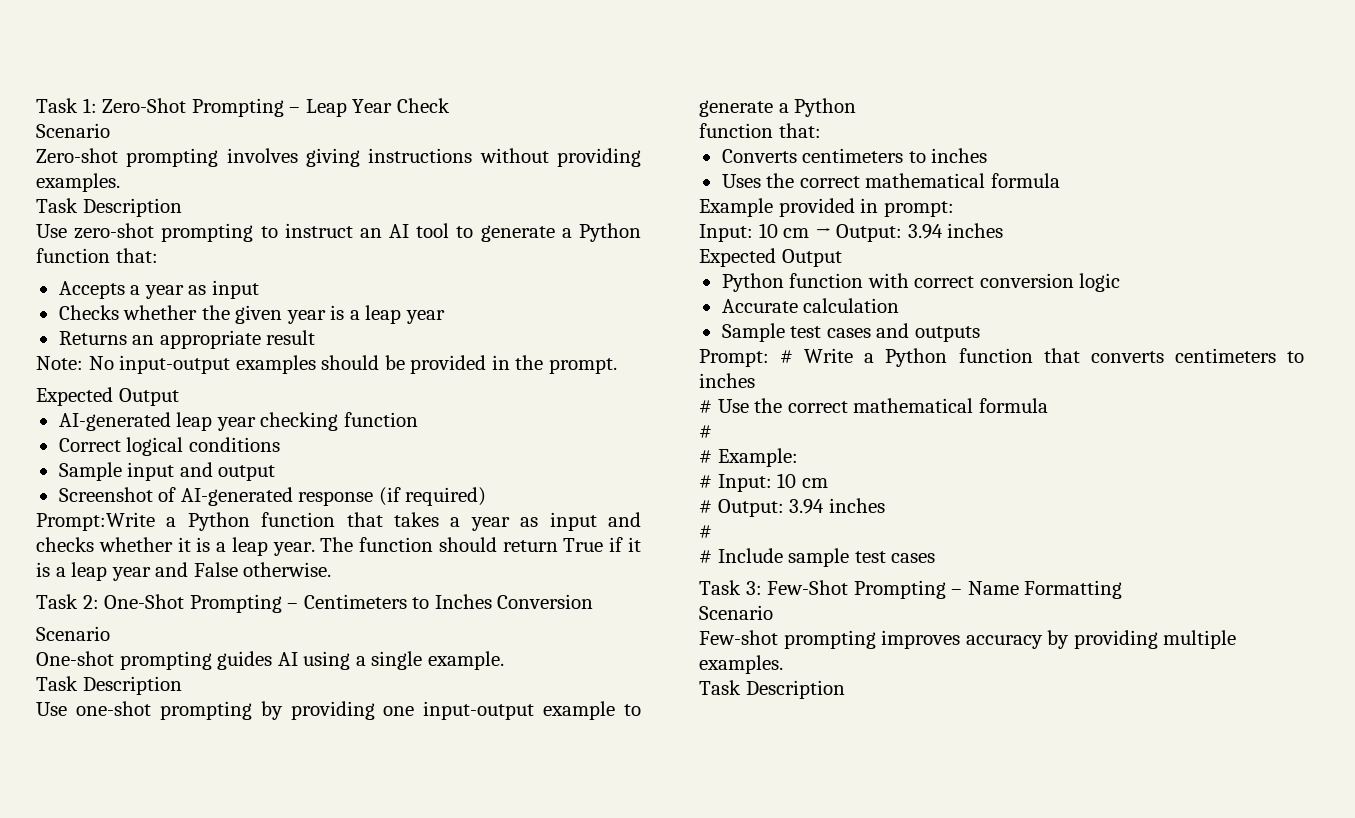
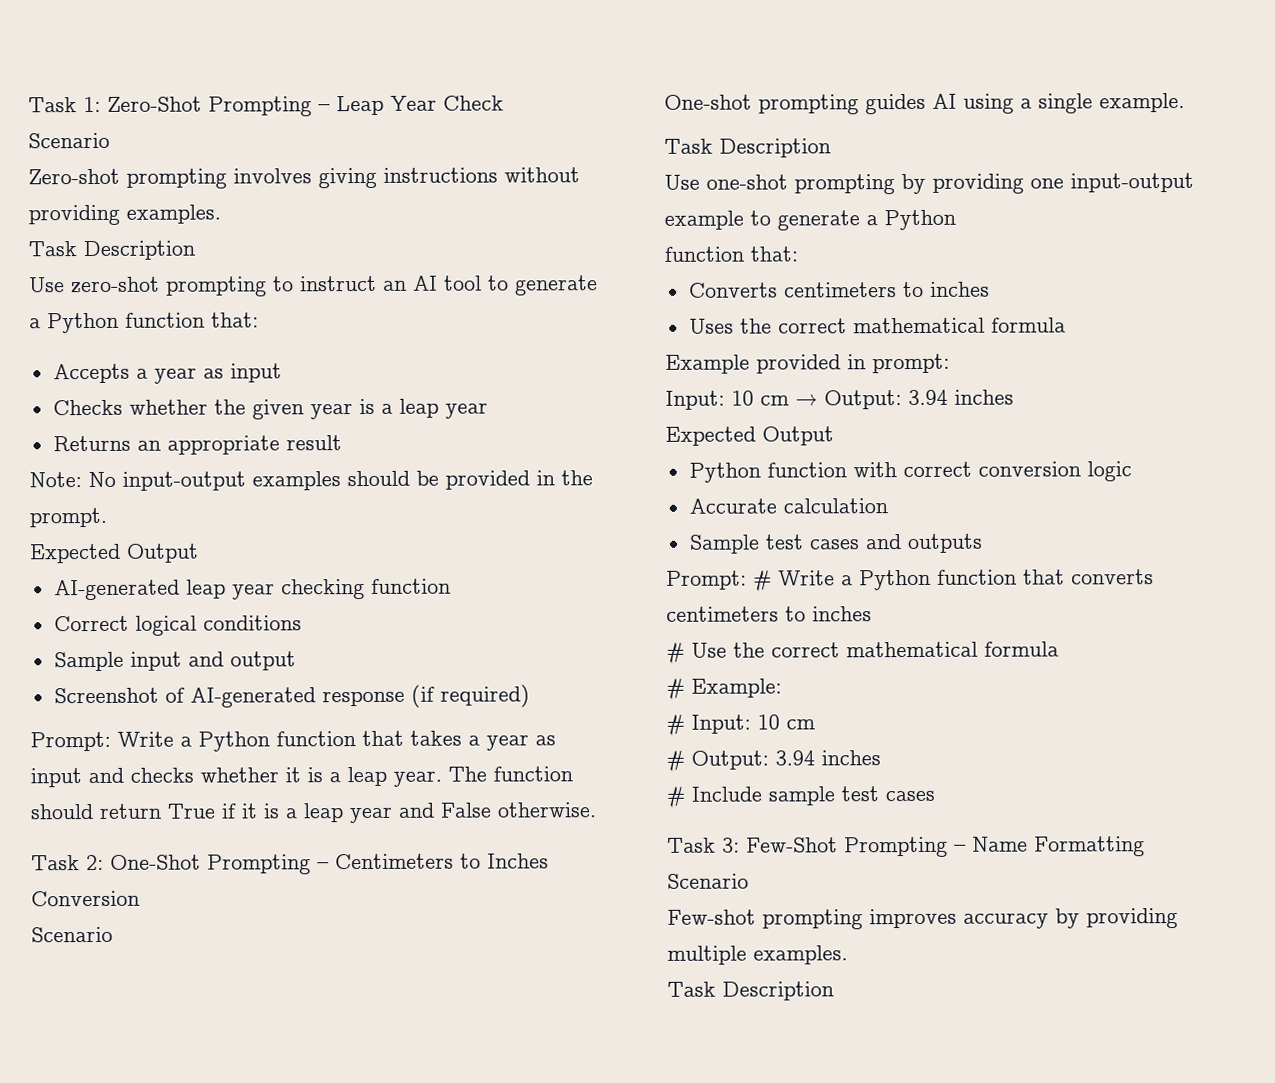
[36,512,155,531] Prompt:Write -> [30,731,174,752] Prompt: Write
[699,450,712,463] // # -> (685, 689) none
[699,550,712,563] // # -> (685, 797) none

